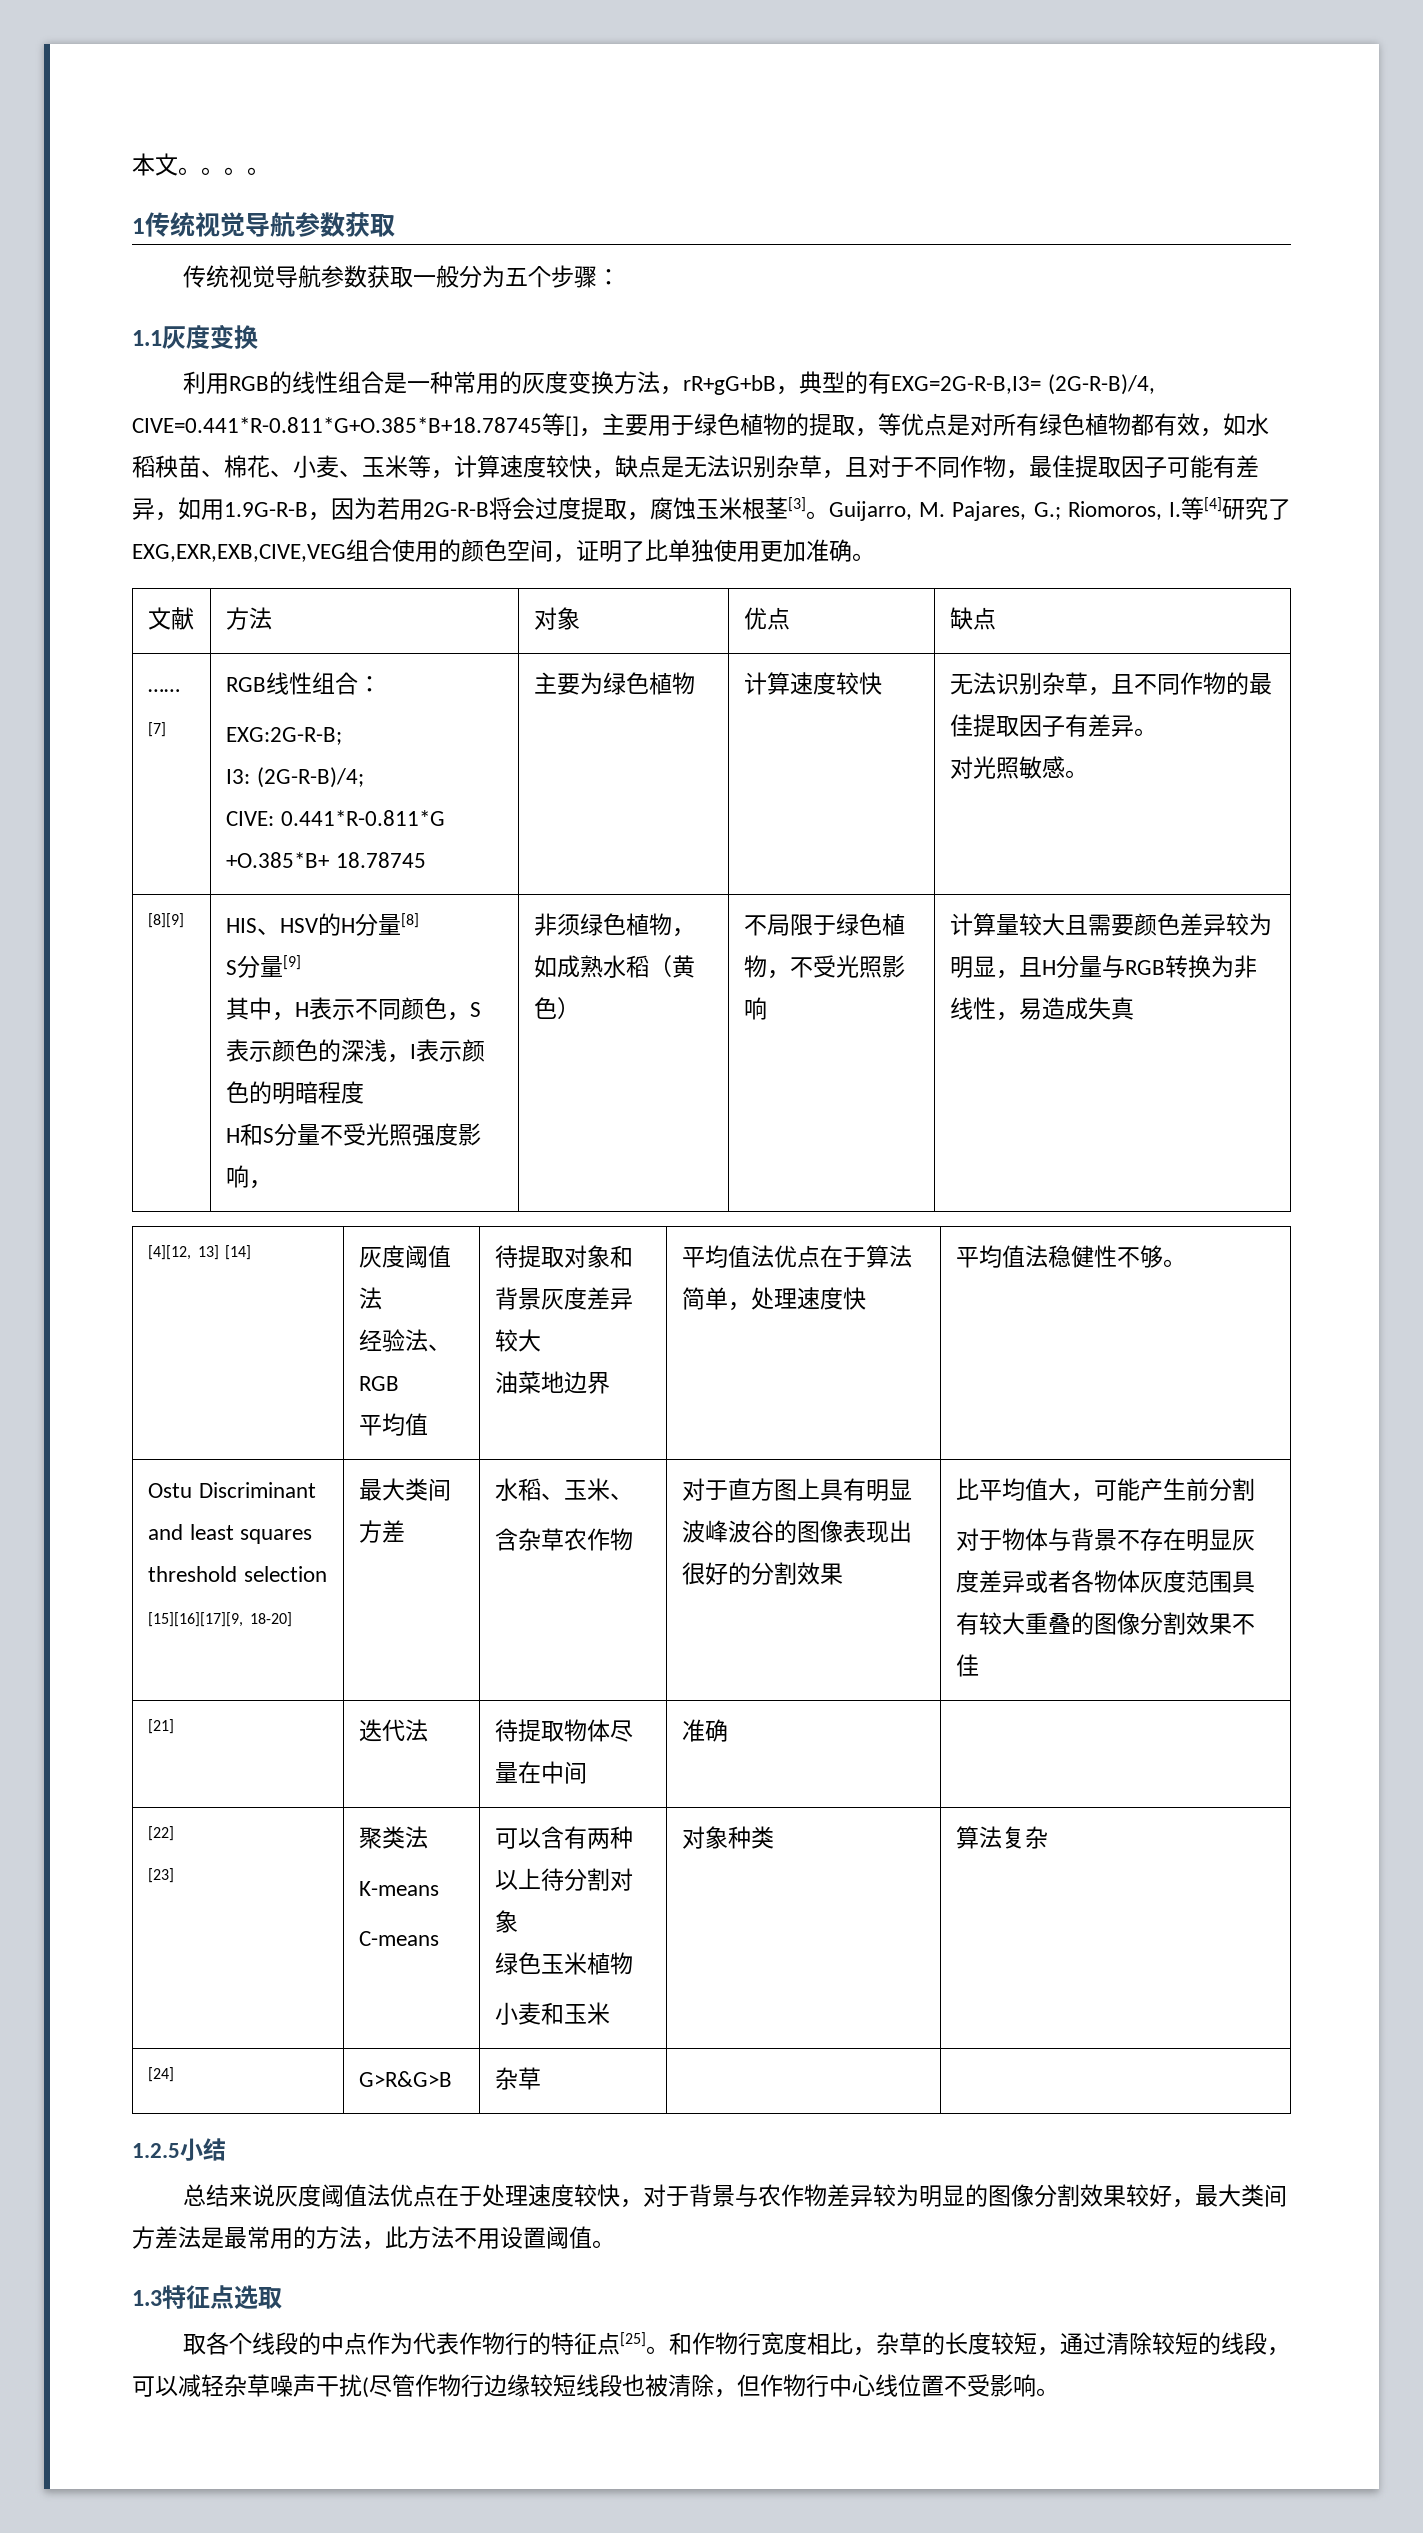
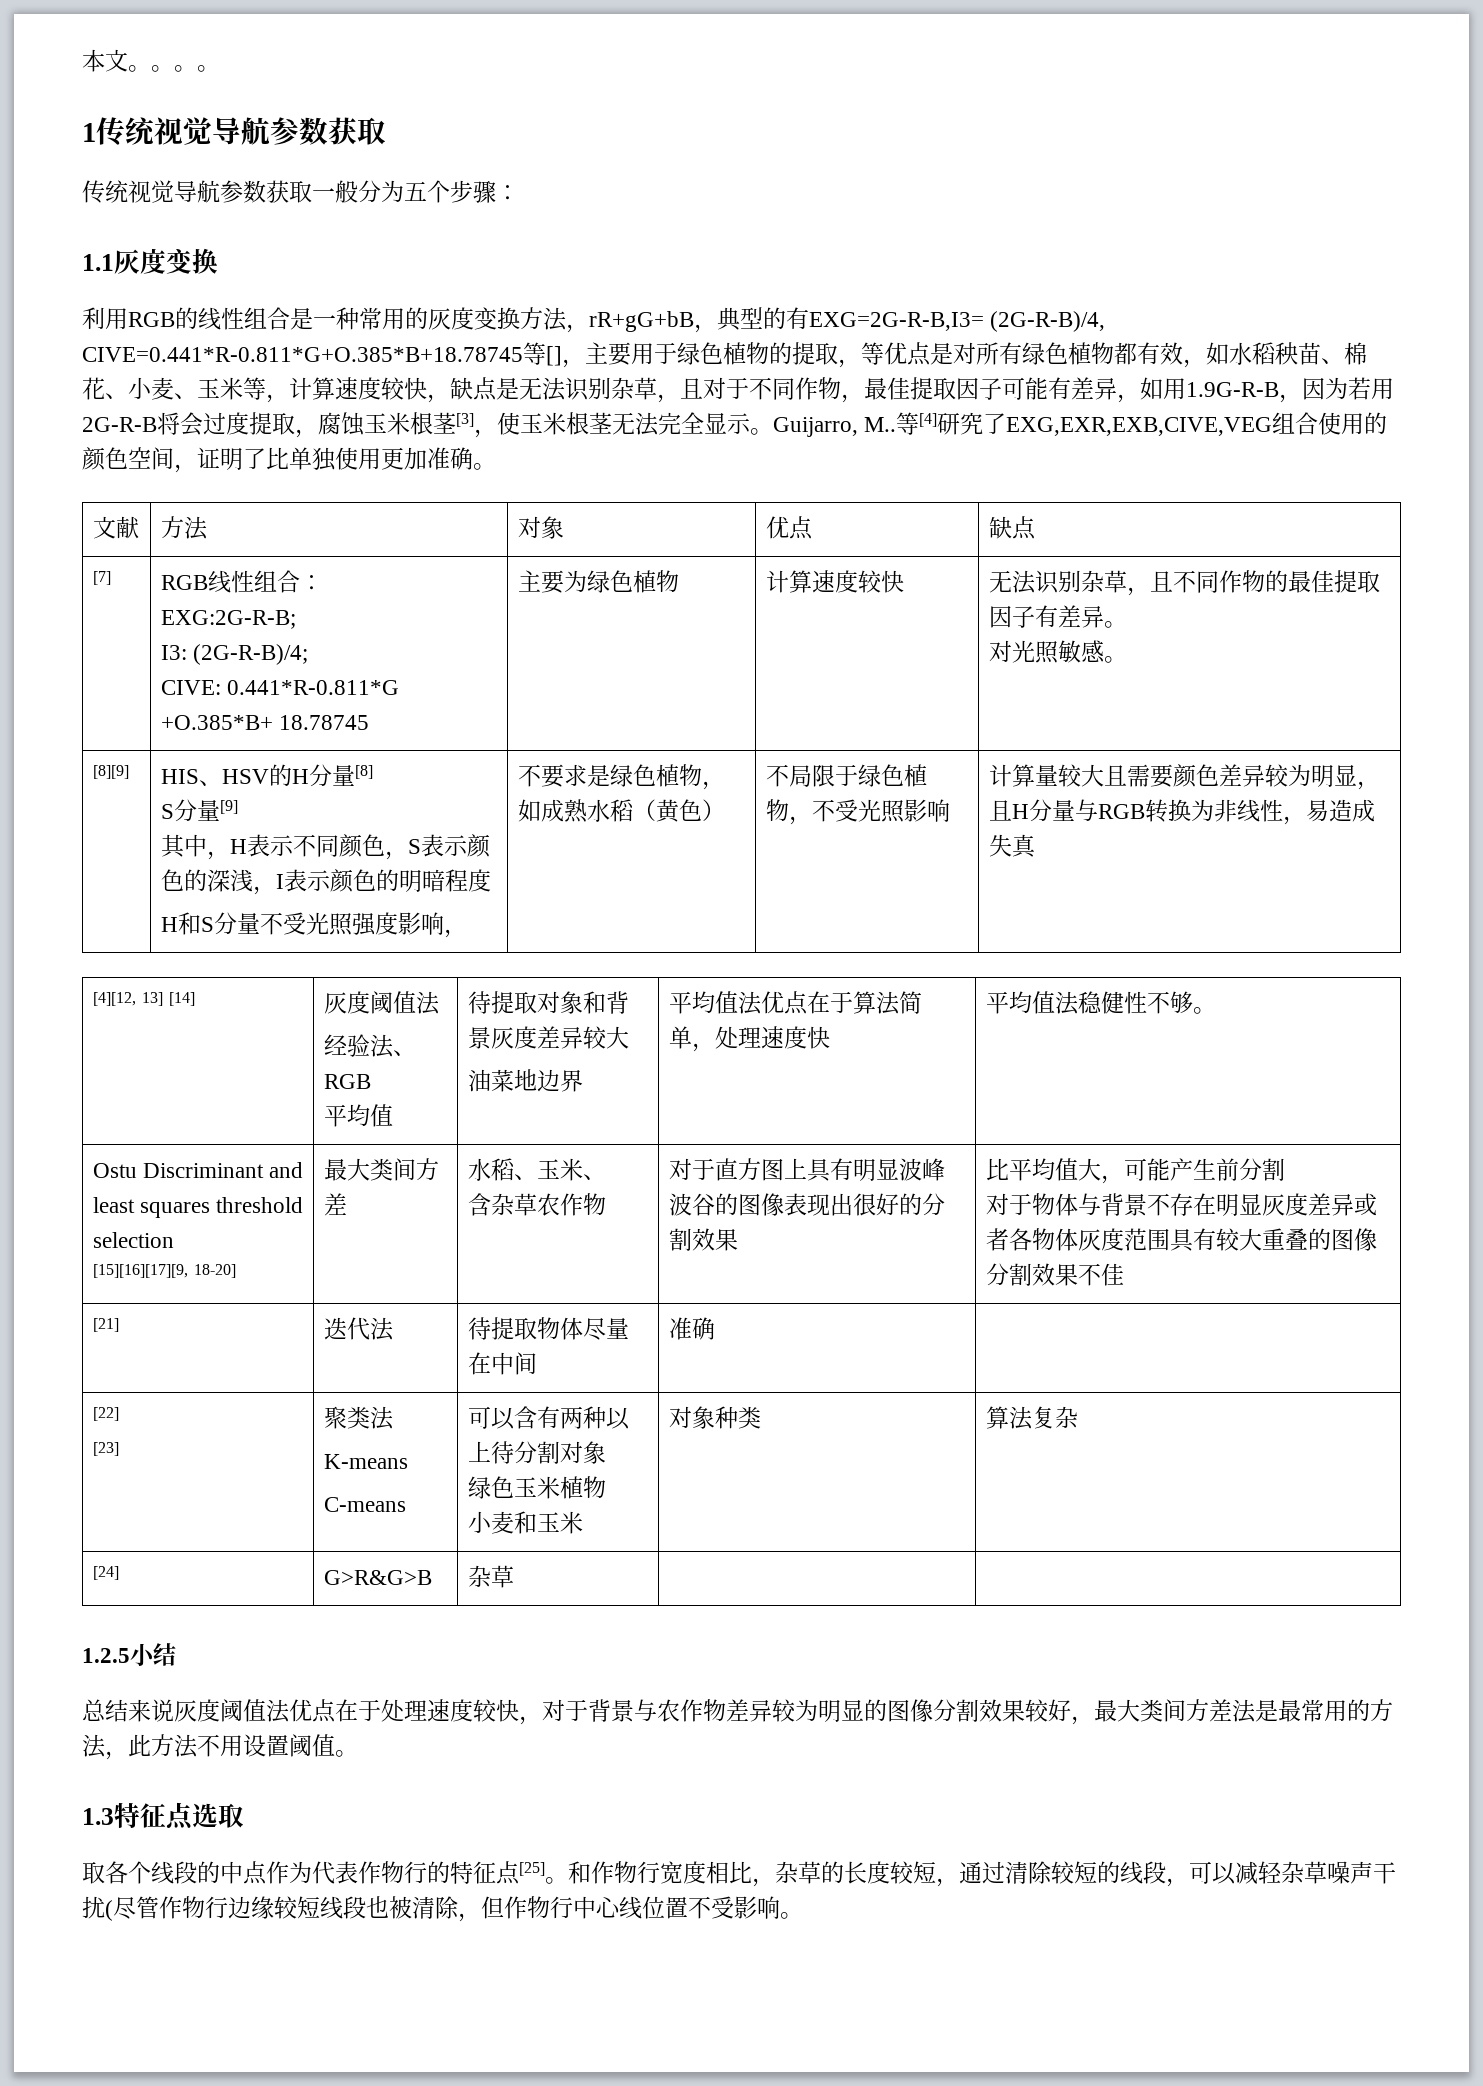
[806,501,1182,521] 。Guijarro, M. Pajares, G.; Riomoros, I. -> [474,412,897,438] ，使玉米根茎无法完全显示。Guijarro, M..
[148,689,181,692] …… // -> (1036, 528) none
[534,913,581,936] 非须 -> [517,764,610,788] 不要求是

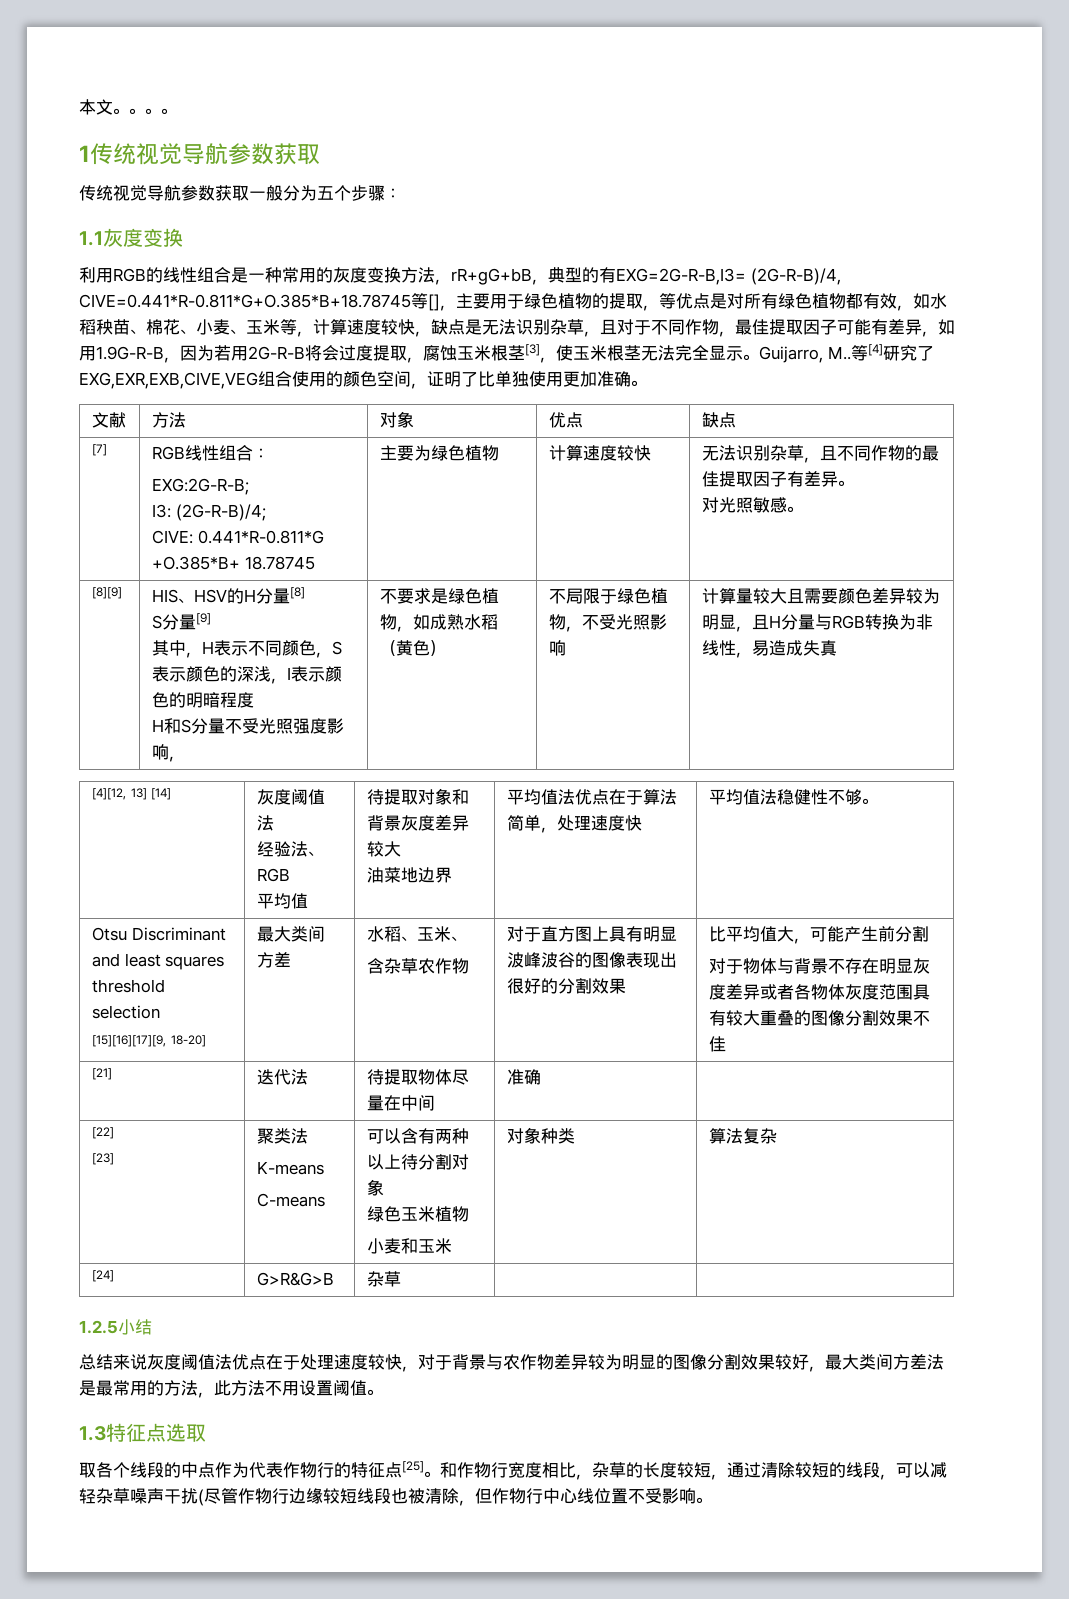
[92,1163,137,1178] Ostu -> [92,927,128,941] Otsu

